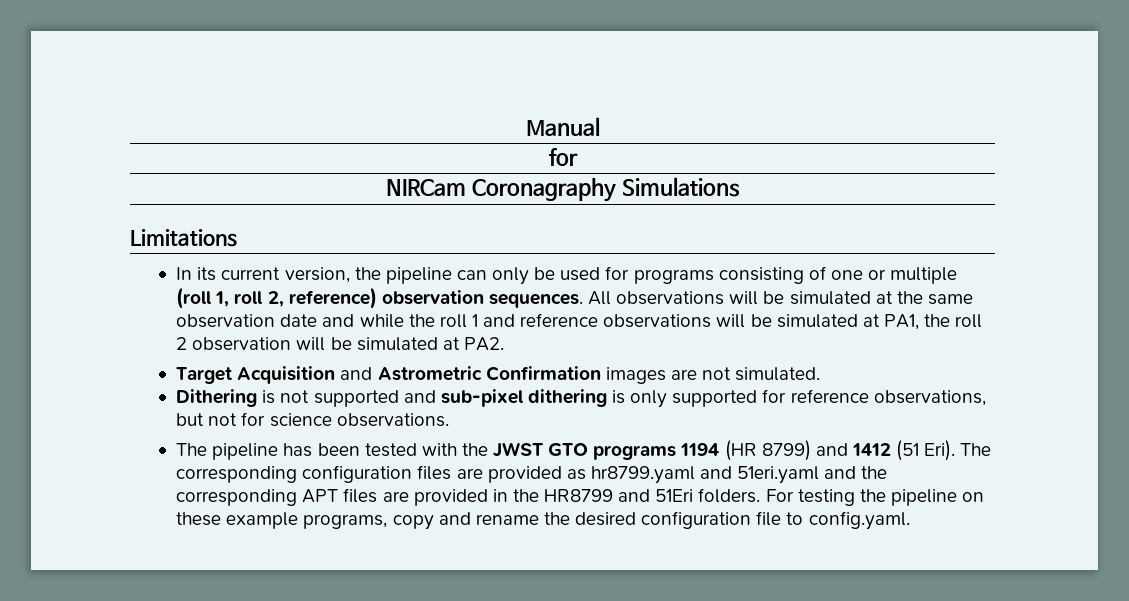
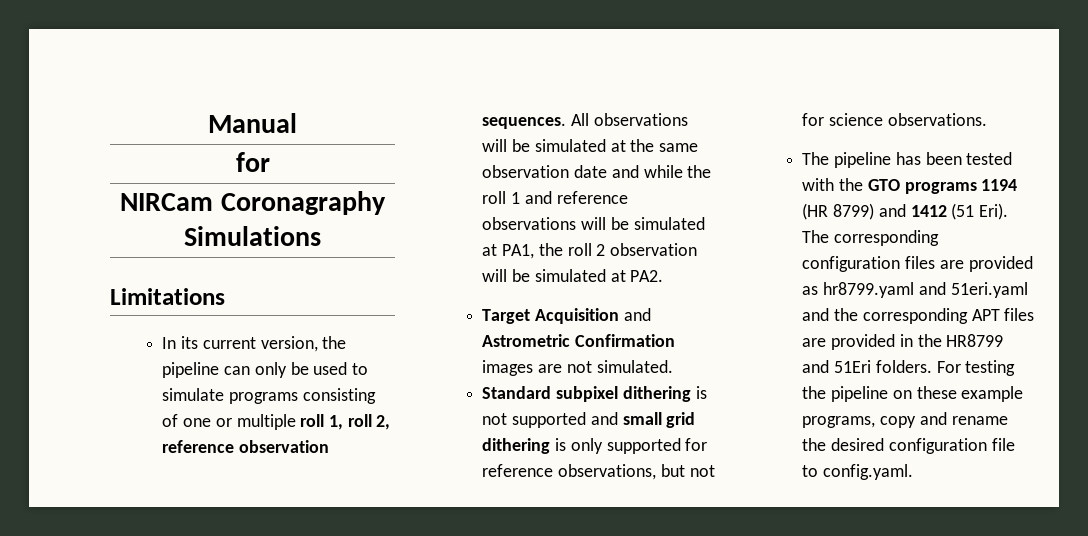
[605,266,630,280] for -> [352,363,369,375] [162,388,225,401] to simulate
[176,287,213,309] (roll -> [300,414,325,427] roll
[288,287,377,309] reference) -> [162,440,235,453] reference
[176,389,258,407] Dithering -> [482,386,691,402] Standard subpixel dithering
[440,389,524,407] sub-pixel -> [622,412,696,428] small grid
[493,442,544,458] JWST -> (864, 184) none

